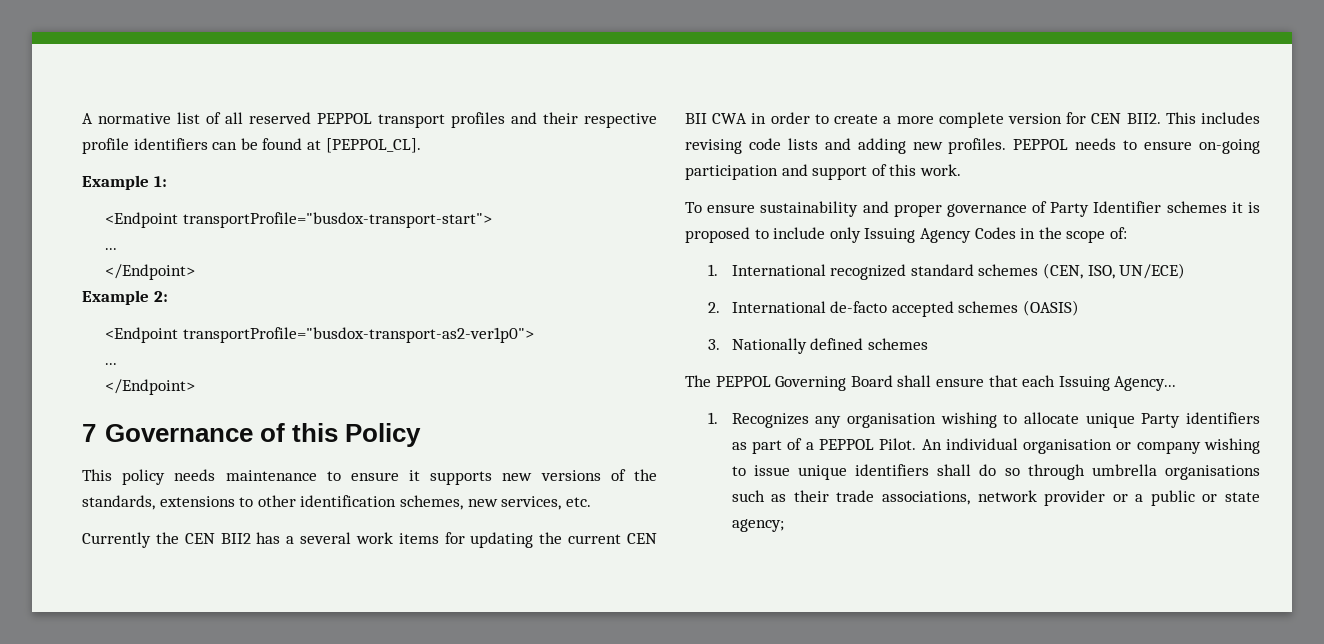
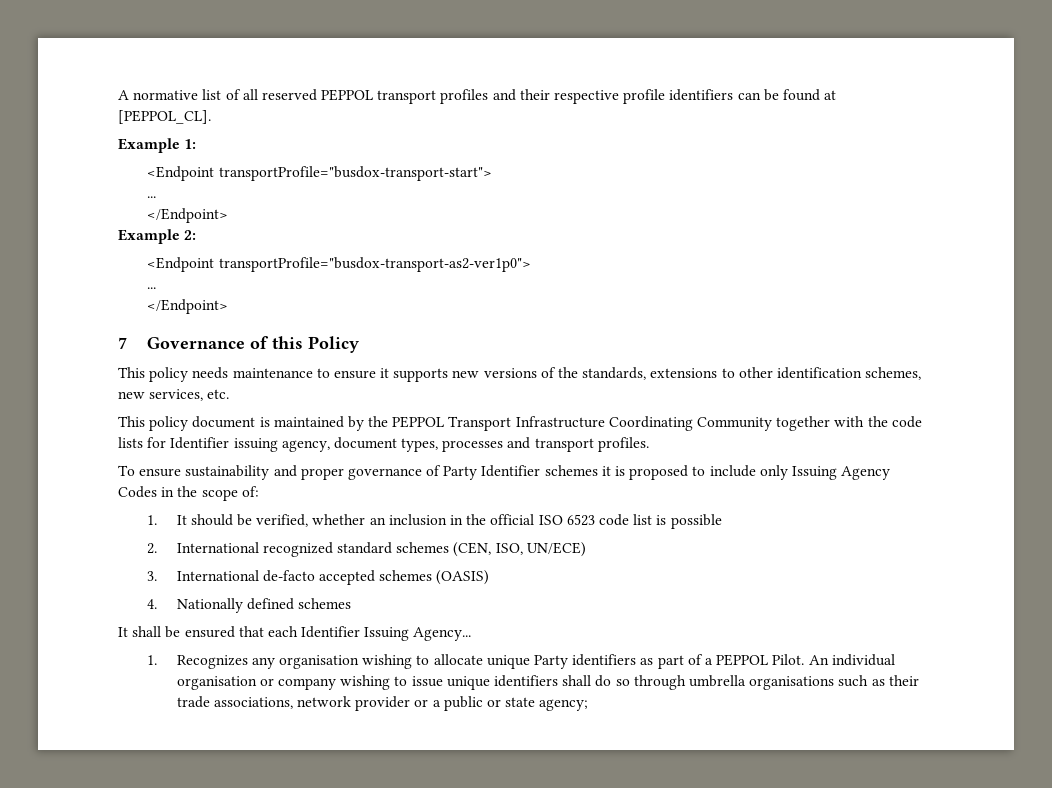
[82,532,657,548] [685,112,1260,128] [685,138,1260,154] [685,164,961,180] Currently the CEN BII2 has a several work items for updating the current CEN BII CWA in order to create a more complete version for CEN BII2. This includes revising code lists and adding new profiles. PEPPOL needs to ensure on-going participation and support of this work. -> [118,416,922,431] [118,437,649,452] This policy document is maintained by the PEPPOL Transport Infrastructure Coordinating Community together with the code lists for Identifier issuing agency, document types, processes and transport profiles.
(719, 270) none -> [176,514,722,529] [147,543,158,554] It should be verified, whether an inclusion in the official ISO 6523 code list is possible // 2.
[708,302,721,313] 2. -> [147,571,158,581] 3.
[708,339,721,350] 3. -> [147,599,158,609] 4.
[685,375,984,391] The PEPPOL Governing Board shall ensure -> [118,626,235,638] It shall be ensured
(1056, 381) none -> [301,626,361,638] Identifier

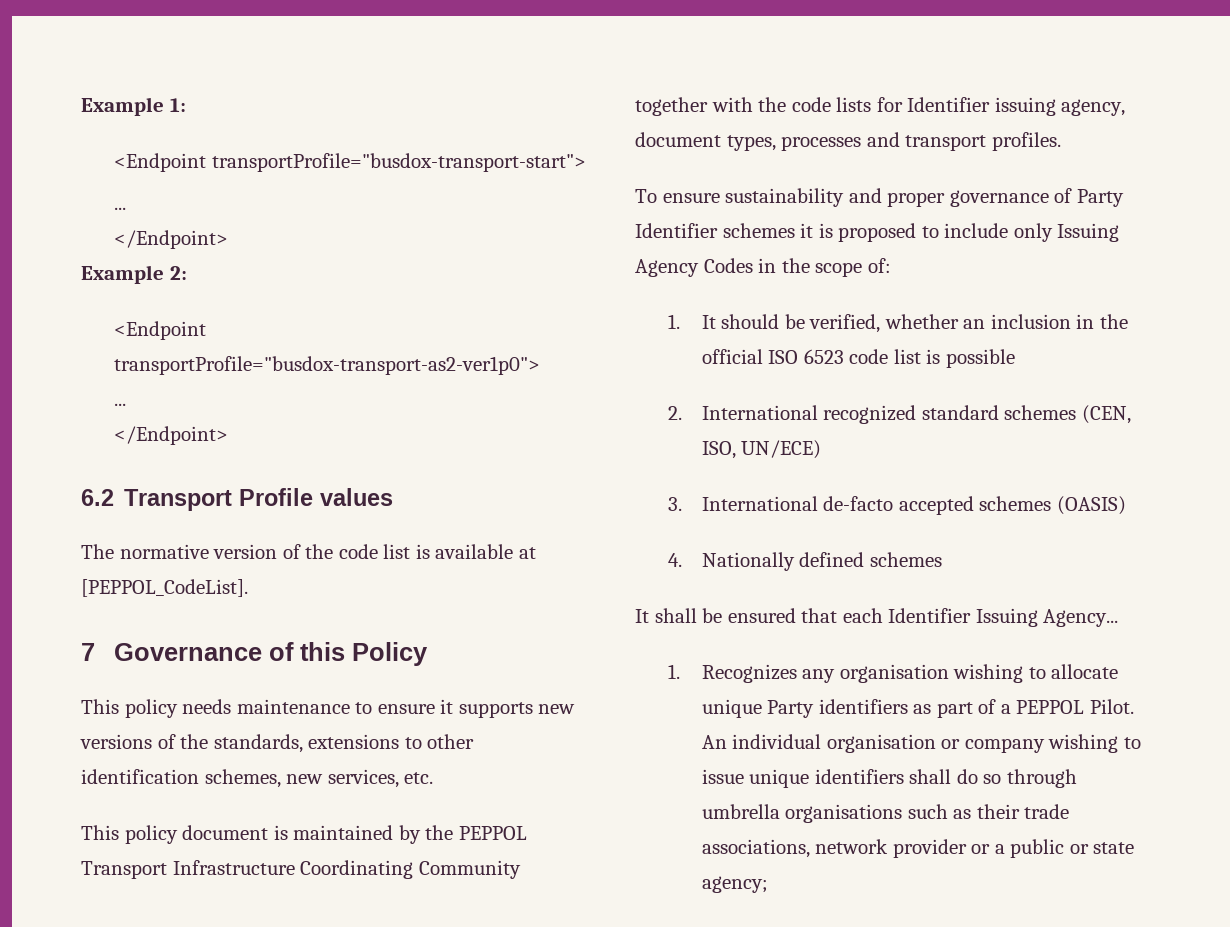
[118,89,837,104] [118,110,211,124] A normative list of all reserved PEPPOL transport profiles and their respective profile identifiers can be found at [PEPPOL_CL]. // -> (81, 106) none
(229, 306) none -> [81,488,394,511] [81,544,536,559] [81,579,248,597] // 6.2 Transport Profile values // The normative version of the code list is available at [PEPPOL_CodeList].

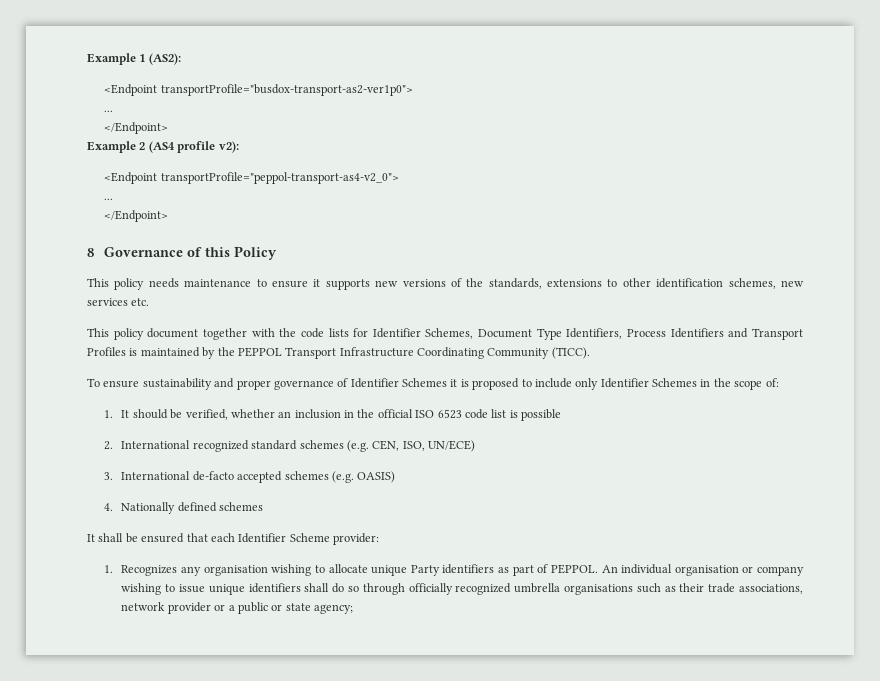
[81,97,186,116] [114,153,586,172] [114,207,127,210] [114,230,229,249] [81,265,187,284] [114,321,207,340] [114,356,541,375] [114,403,127,406] [114,426,229,445] [81,488,394,511] [81,544,536,559] [81,579,248,597] [81,643,95,661] Example 1: // <Endpoint transportProfile="busdox-transport-start"> // ... // </Endpoint> // Example 2: // <Endpoint transportProfile="busdox-transport-as2-ver1p0"> // ... // </Endpoint> // 6.2 Transport Profile values // The normative version of the code list is available at [PEPPOL_CodeList]. // 7 -> [87,53,181,65] [104,84,413,96] [104,110,114,112] [104,122,169,134] [87,141,239,153] [104,172,399,184] [104,198,114,200] [104,210,169,222] [87,248,94,257] Example 1 (AS2): // <Endpoint transportProfile="busdox-transport-as2-ver1p0"> // ... // </Endpoint> // Example 2 (AS4 profile v2): // <Endpoint transportProfile="peppol-transport-as4-v2_0"> // ... // </Endpoint> // 8
[327,769,399,788] services, -> [87,298,128,306] services
(269, 832) none -> [202,328,803,340] [87,347,126,356] together with the code lists for Identifier Schemes, Document Type Identifiers, Process Identifiers and Transport Profiles
[635,97,1126,116] [635,132,1061,151] together with the code lists for Identifier issuing agency, document types, processes and transport profiles. -> [551,347,590,359] (TICC).
[1076,189,1124,207] [635,223,795,238] Party Identifier schemes -> [350,378,447,388] Identifier Schemes
[1057,223,1120,242] [635,258,753,277] Issuing Agency Codes -> [600,378,697,388] Identifier Schemes
[1081,405,1131,424] (CEN, -> [346,440,400,452] (e.g. CEN,
[1056,496,1126,515] (OASIS) -> [331,471,396,483] (e.g. OASIS)
[975,608,1119,627] Issuing Agency... -> [289,533,379,545] Scheme provider:
[1000,699,1134,714] a PEPPOL Pilot. -> [550,564,598,574] PEPPOL.
(1077, 778) none -> [408,583,512,595] officially recognized

